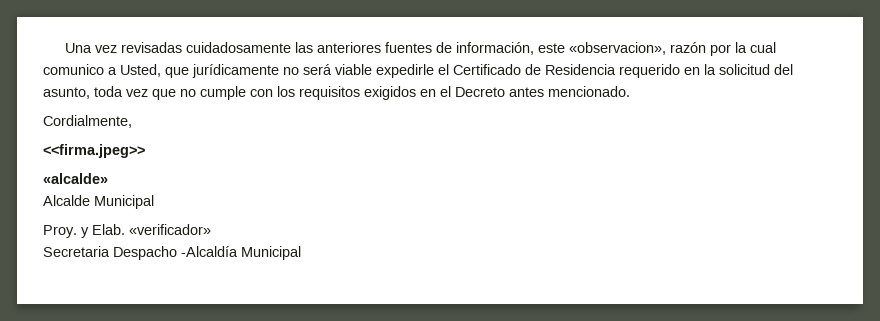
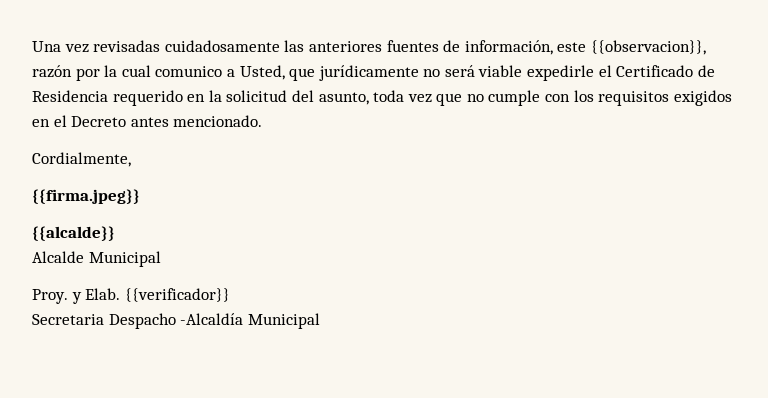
[569,42,667,55] «observacion», -> [590,40,706,55] {{observacion}},
[43,144,145,158] [43,173,108,184] <<firma.jpeg>> // «alcalde» -> [32,189,140,204] [32,226,115,241] {{firma.jpeg}} // {{alcalde}}
[129,224,211,235] «verificador» -> [124,288,230,302] {{verificador}}

